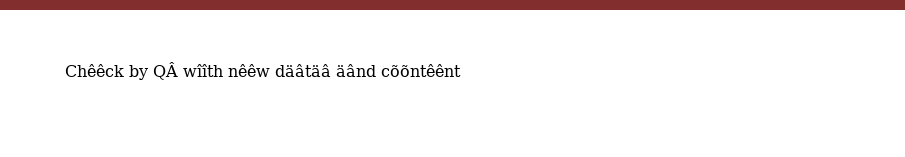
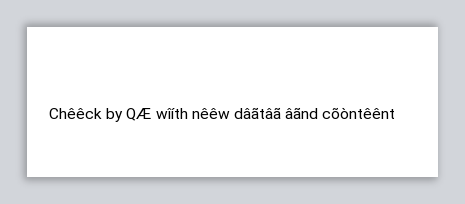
[153,62,461,80] QÂ wîîth nêêw däâtäâ äând cõõntêênt -> [126,107,396,121] QÆ wîíth nêêw dâãtâã âãnd cõòntêênt

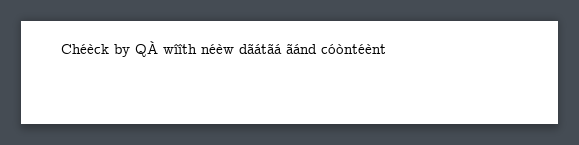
[49,107,396,122] Chêêck by QÆ wîíth nêêw dâãtâã âãnd cõòntêênt -> [61,41,386,57] Chéèck by QÀ wîîth néèw dãátãá ãánd cóòntéènt

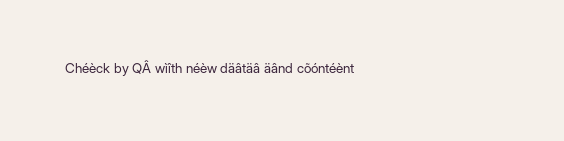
[135,41,386,57] QÀ wîîth néèw dãátãá ãánd cóòntéènt -> [132,60,354,74] QÂ wìîth néèw däâtäâ äând cõóntéènt

